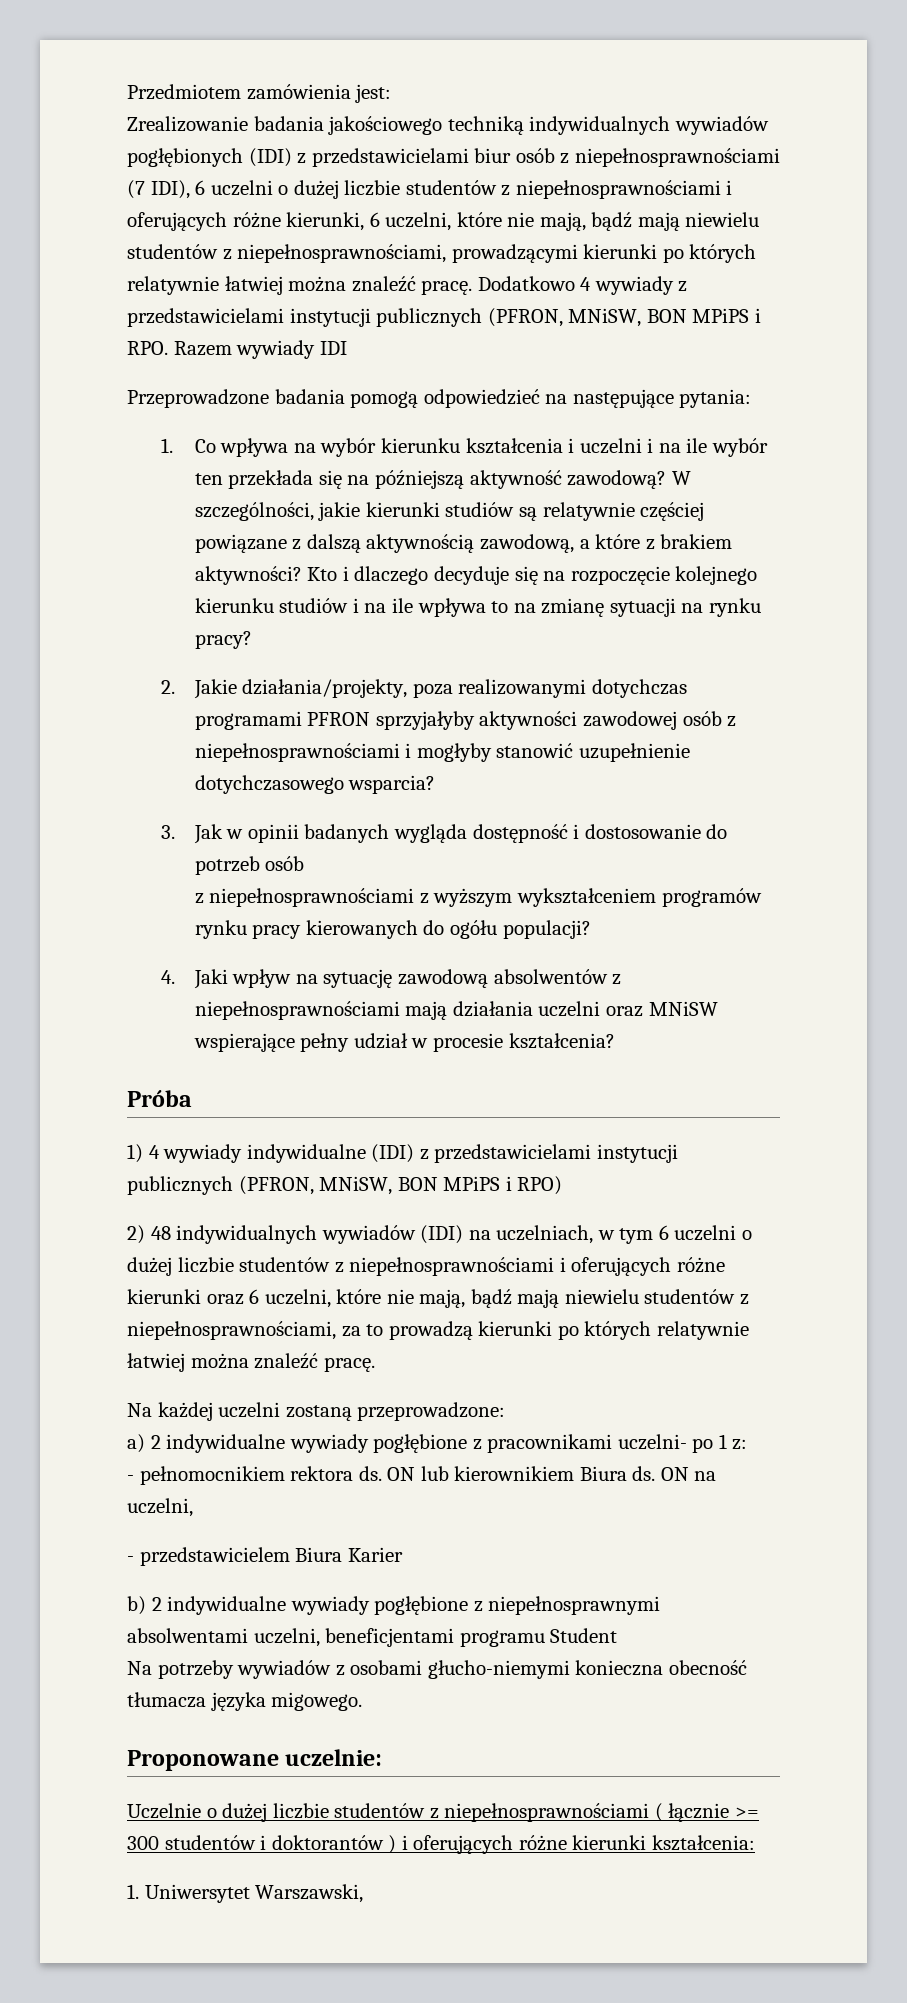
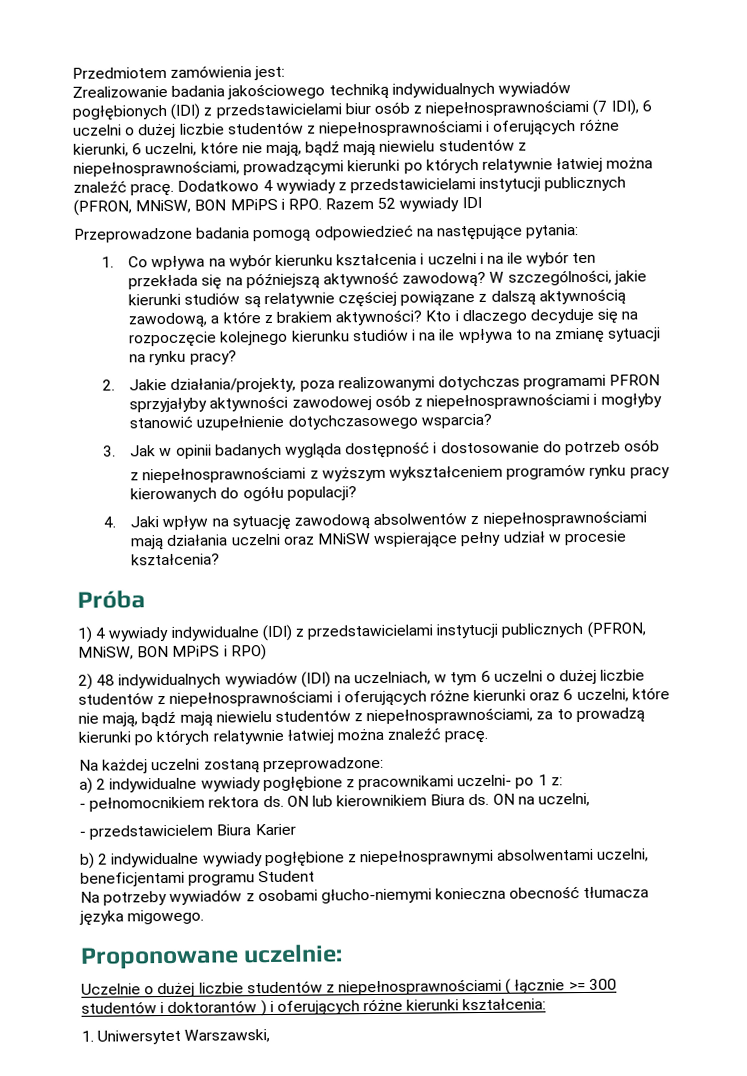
(232, 348) none -> [377,197,397,209] 52

